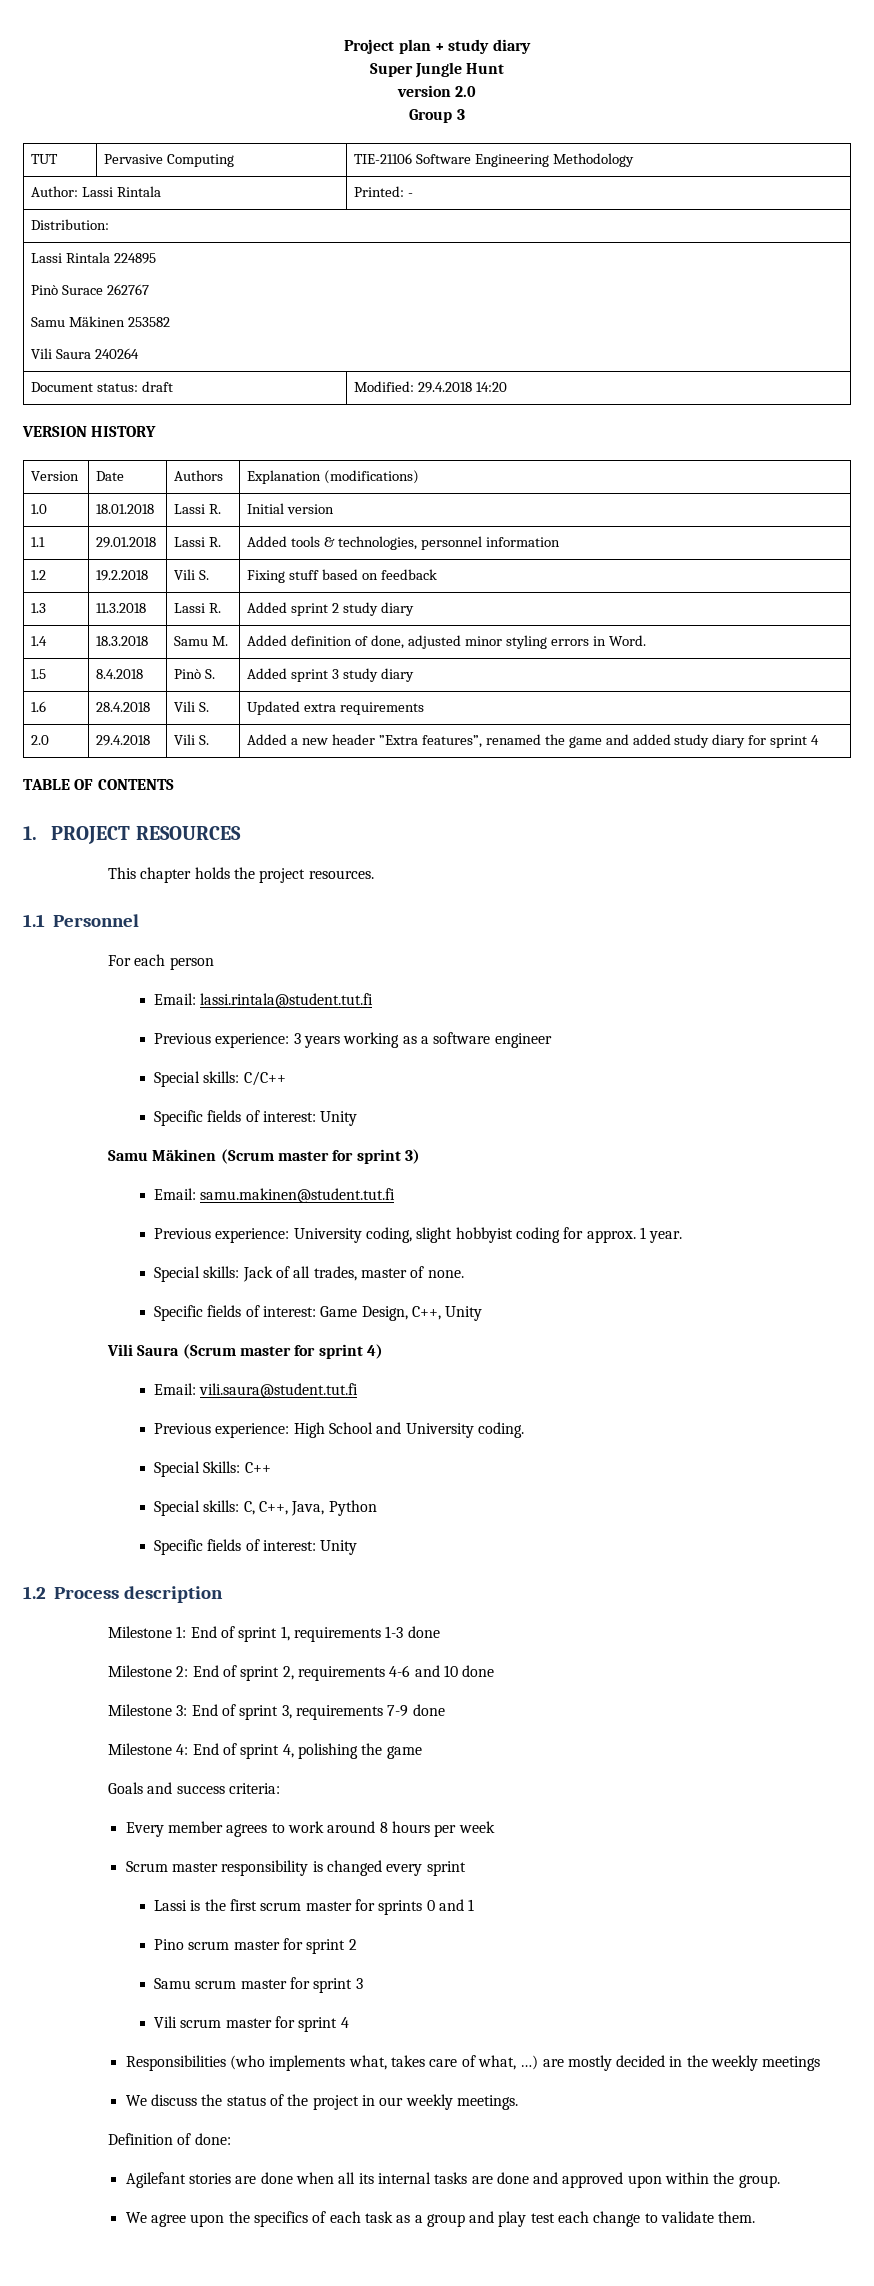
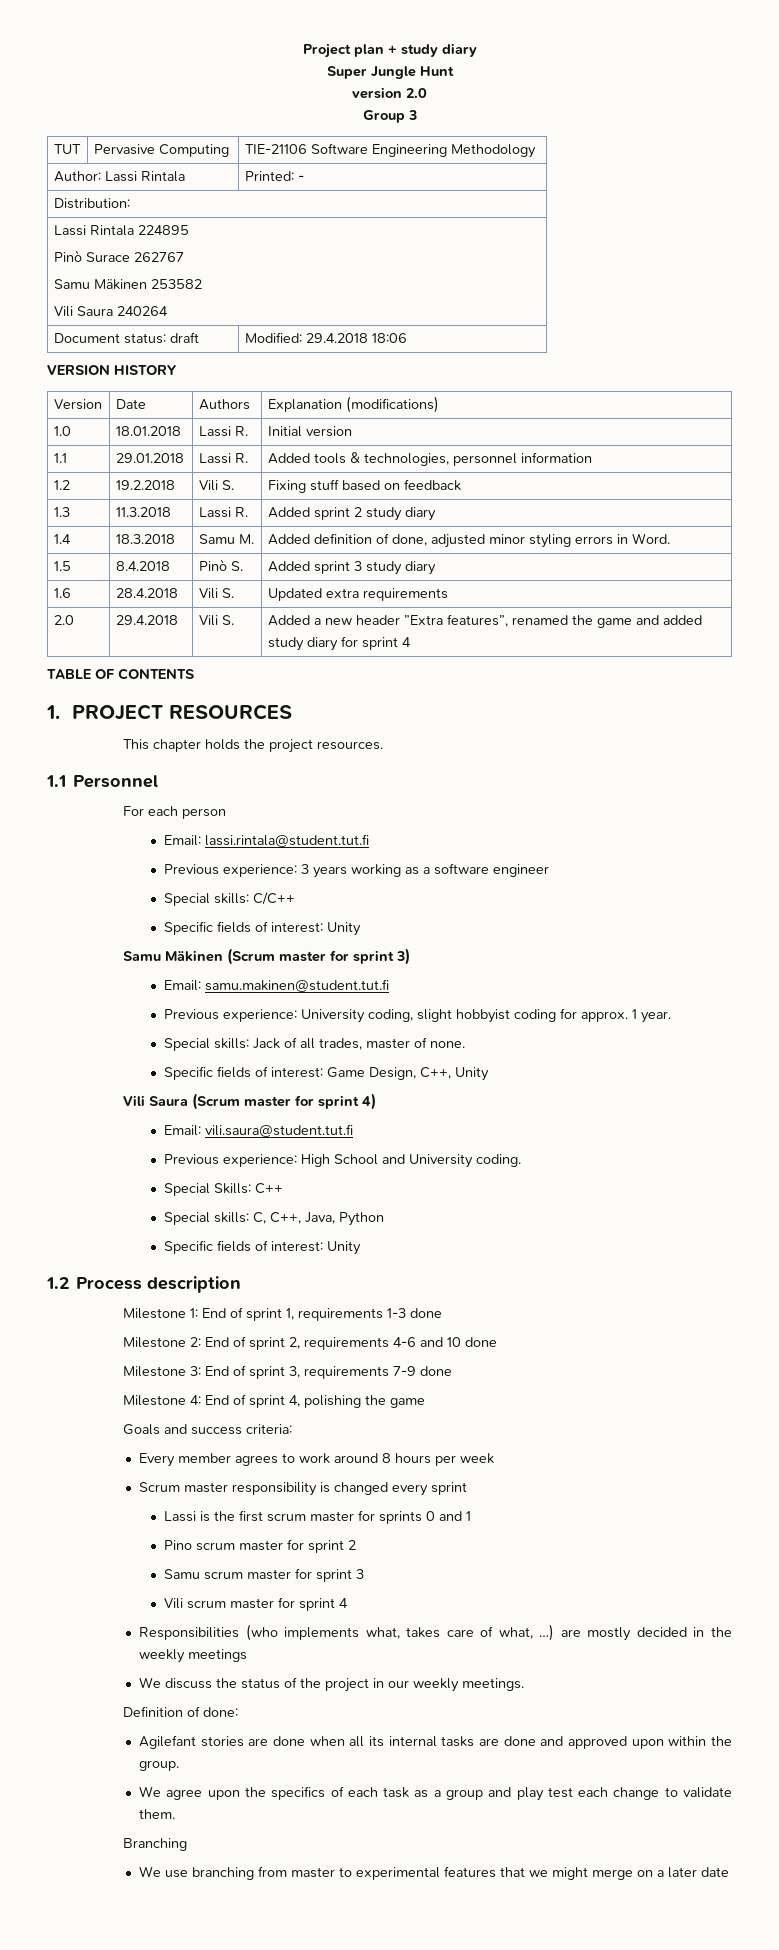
[476,382,508,392] 14:20 -> [371,333,407,343] 18:06
(756, 2217) none -> [123,1838,188,1851] [139,1866,730,1880] // Branching // We use branching from master to experimental features that we might merge on a later date

